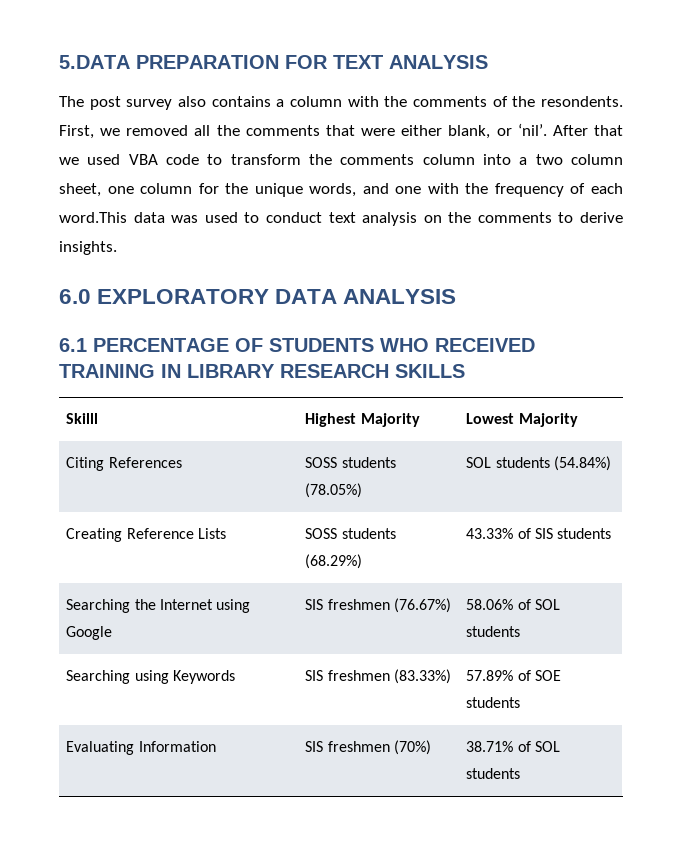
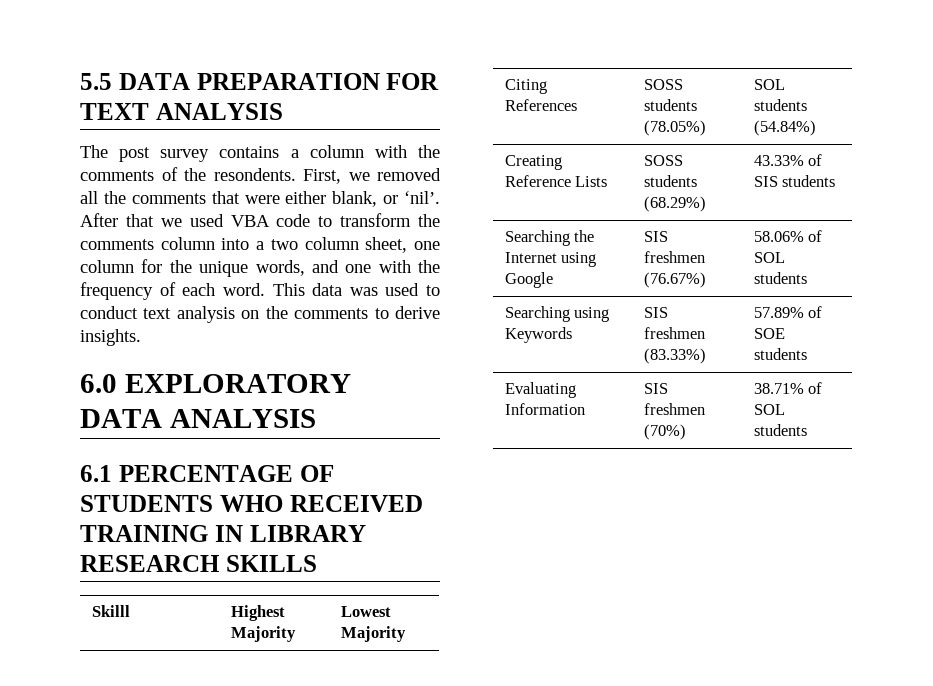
[59,55,130,69] 5.DATA -> [80,73,190,90] 5.5 DATA
[178,96,206,107] also -> (210, 155) none
[59,212,127,223] word.This -> [222,283,305,296] word. This

